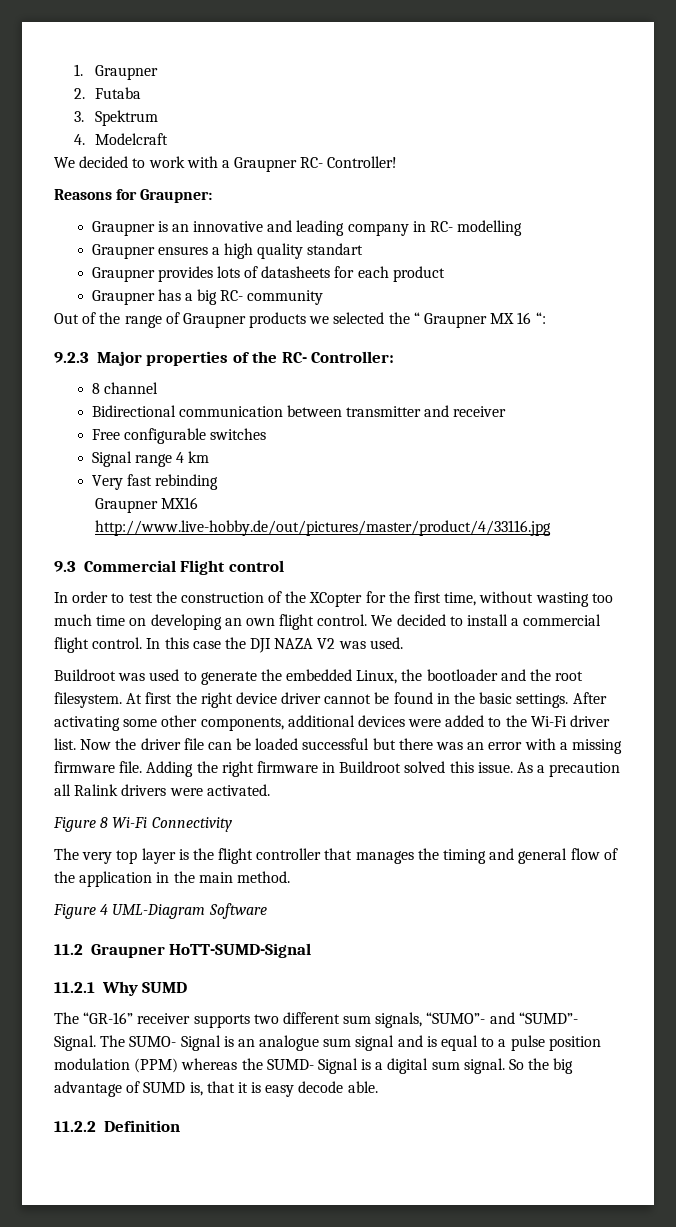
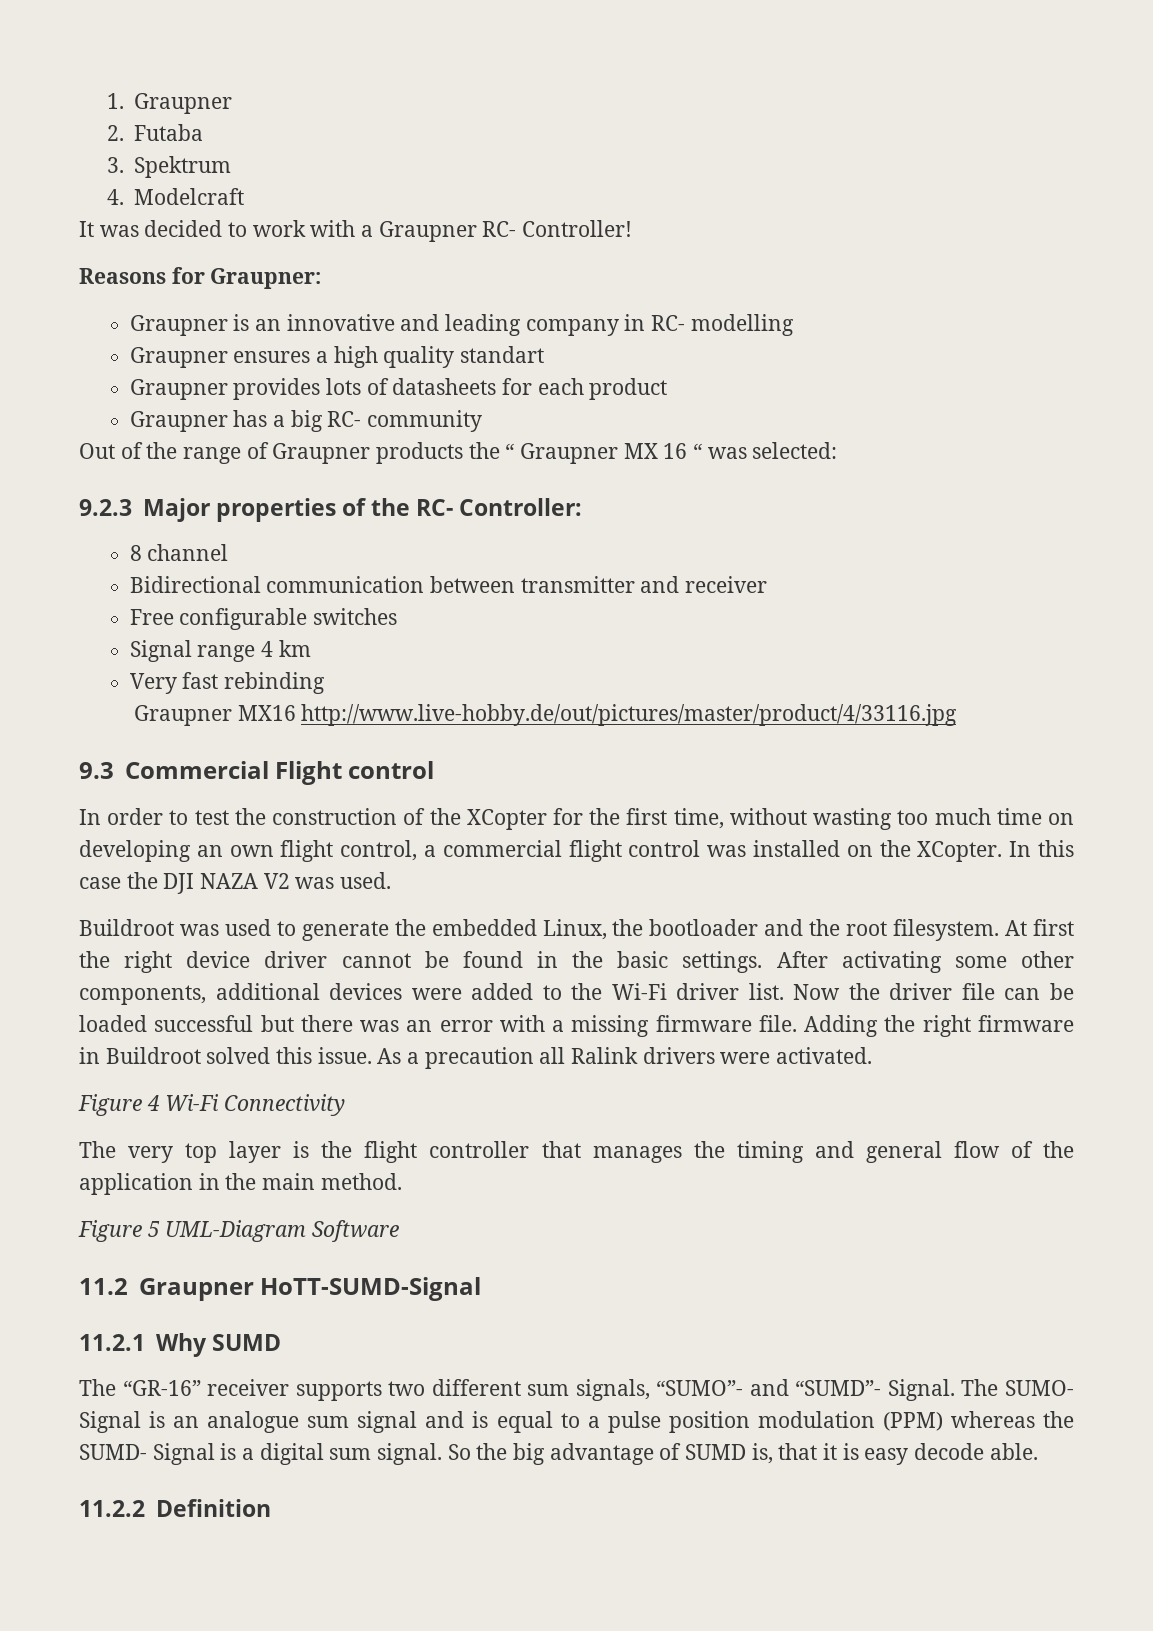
[54,157,75,168] We -> [79,221,139,237] It was
[309,312,385,324] we selected -> (464, 453) none
[535,312,546,324] “: -> [693,442,838,459] “ was selected:
[317,614,602,626] [54,637,143,653] control. We decided to install a commercial flight control. -> [340,840,1003,862] control, a commercial flight control was installed on the XCopter.
[100,817,109,828] 8 -> [146,1095,160,1111] 4
[100,904,109,915] 4 -> [147,1221,160,1237] 5

